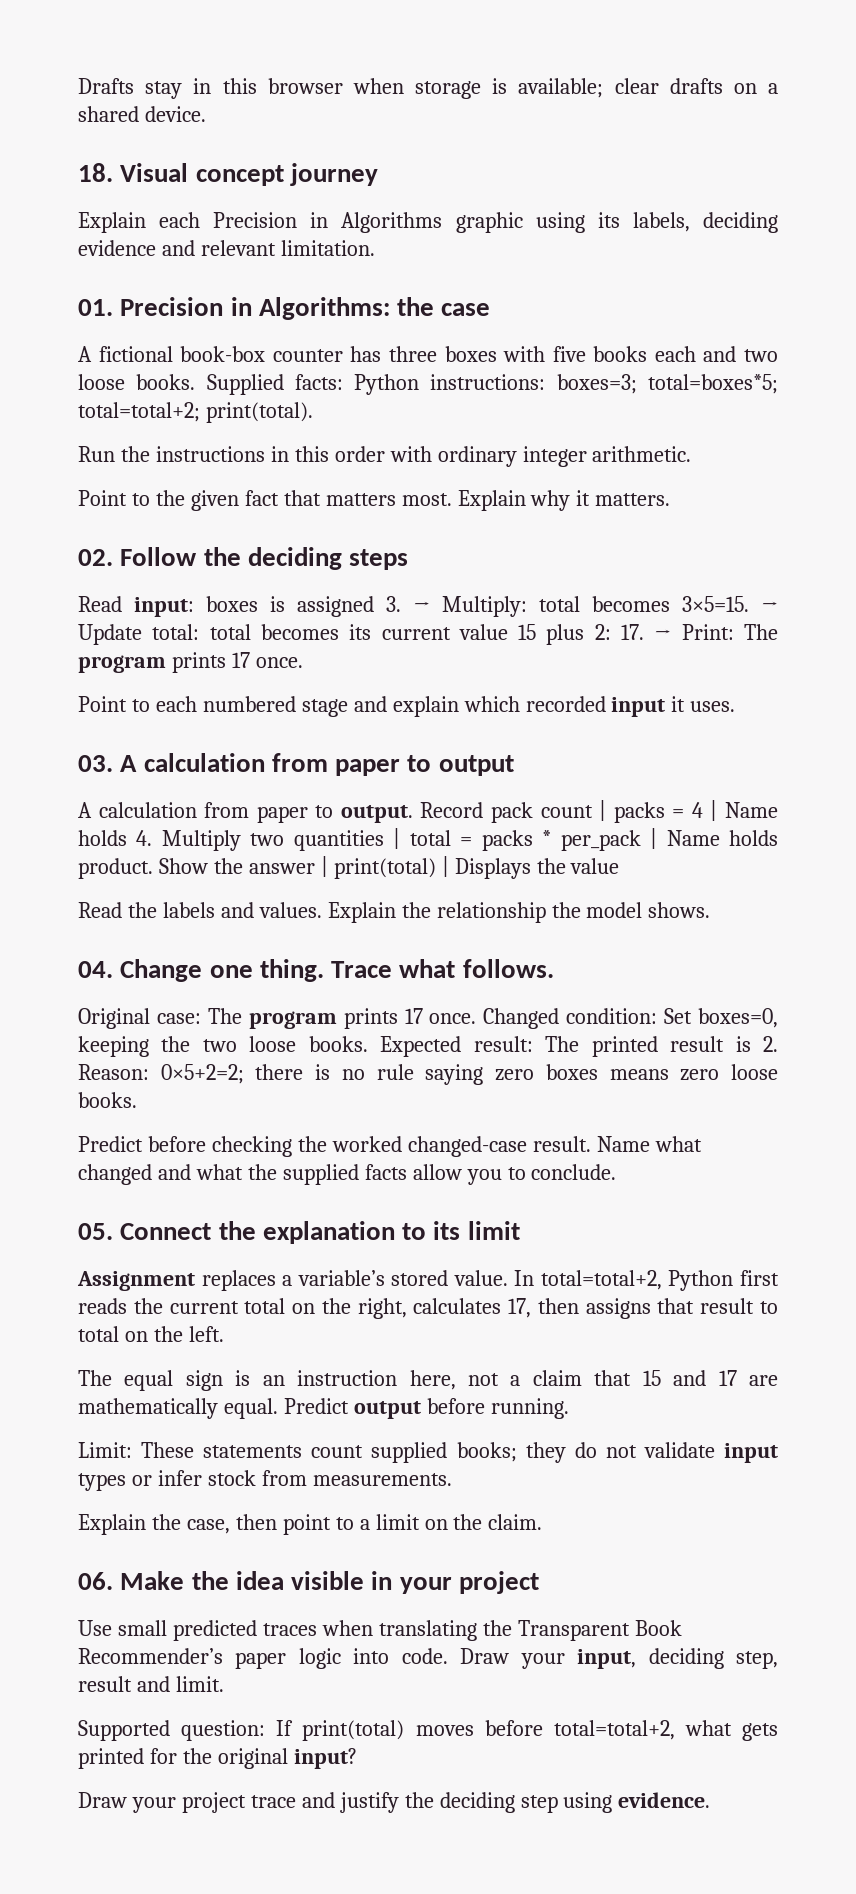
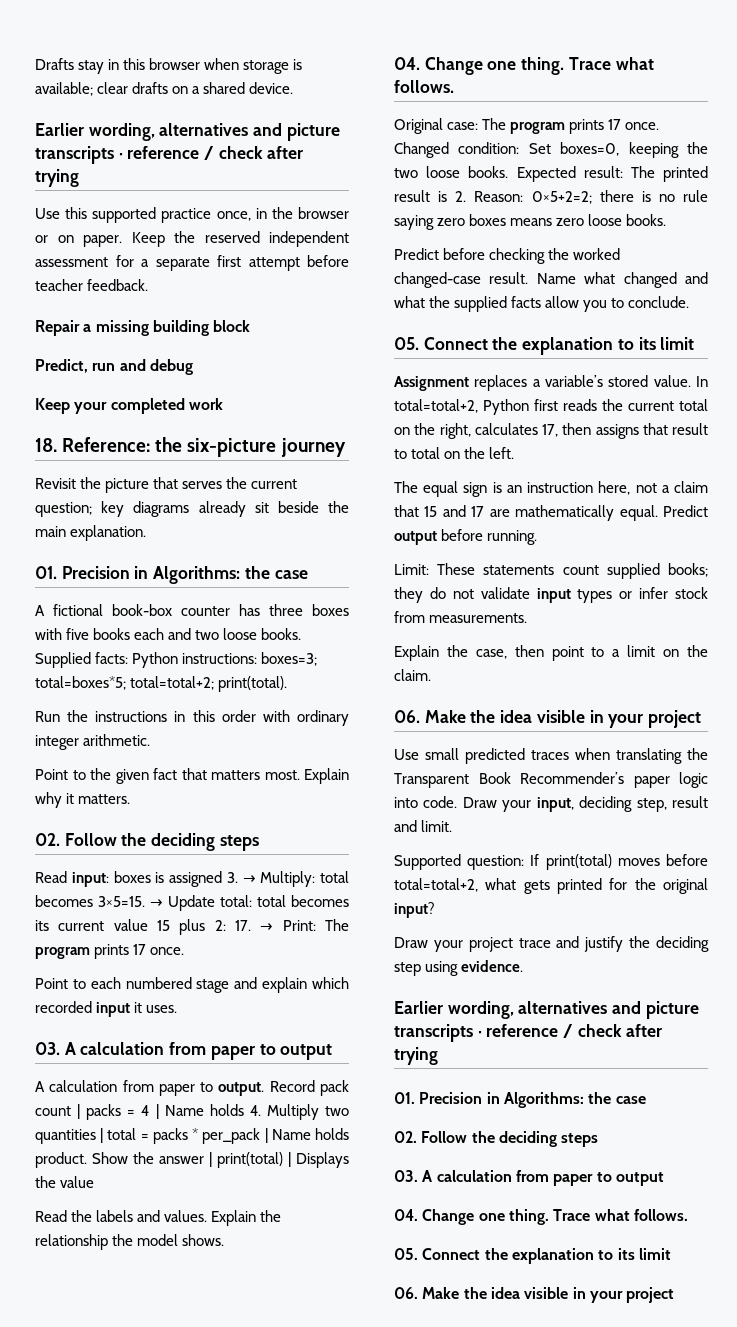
[78,163,378,186] [78,212,778,233] [78,240,375,256] 18. Visual concept journey // Explain each Precision in Algorithms graphic using its labels, deciding evidence and relevant limitation. -> [35,123,340,141] [35,146,303,164] [35,169,79,187] [35,207,350,223] [35,231,349,247] [35,255,349,271] [35,279,149,291] [35,320,251,336] [35,359,193,375] [35,398,223,414] [35,437,346,457] [35,477,298,493] [35,501,349,517] [35,525,147,541] Earlier wording, alternatives and picture transcripts · reference / check after trying // Use this supported practice once, in the browser or on paper. Keep the reserved independent assessment for a separate first attempt before teacher feedback. // Repair a missing building block // Predict, run and debug // Keep your completed work // 18. Reference: the six-picture journey // Revisit the picture that serves the current question; key diagrams already sit beside the main explanation.
(711, 1800) none -> [394,1001,699,1019] [394,1024,662,1042] [394,1047,438,1065] [394,1092,646,1108] [394,1131,599,1147] [394,1170,664,1186] [394,1209,688,1225] [394,1248,671,1264] [394,1287,675,1303] // Earlier wording, alternatives and picture transcripts · reference / check after trying // 01. Precision in Algorithms: the case // 02. Follow the deciding steps // 03. A calculation from paper to output // 04. Change one thing. Trace what follows. // 05. Connect the explanation to its limit // 06. Make the idea visible in your project

